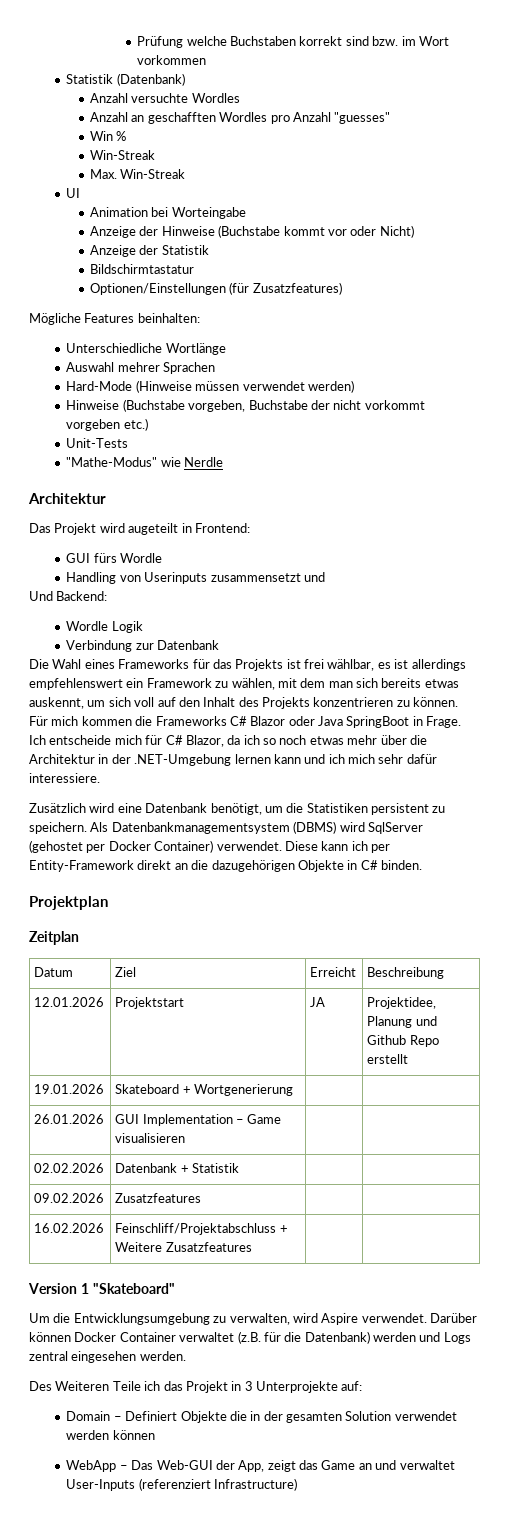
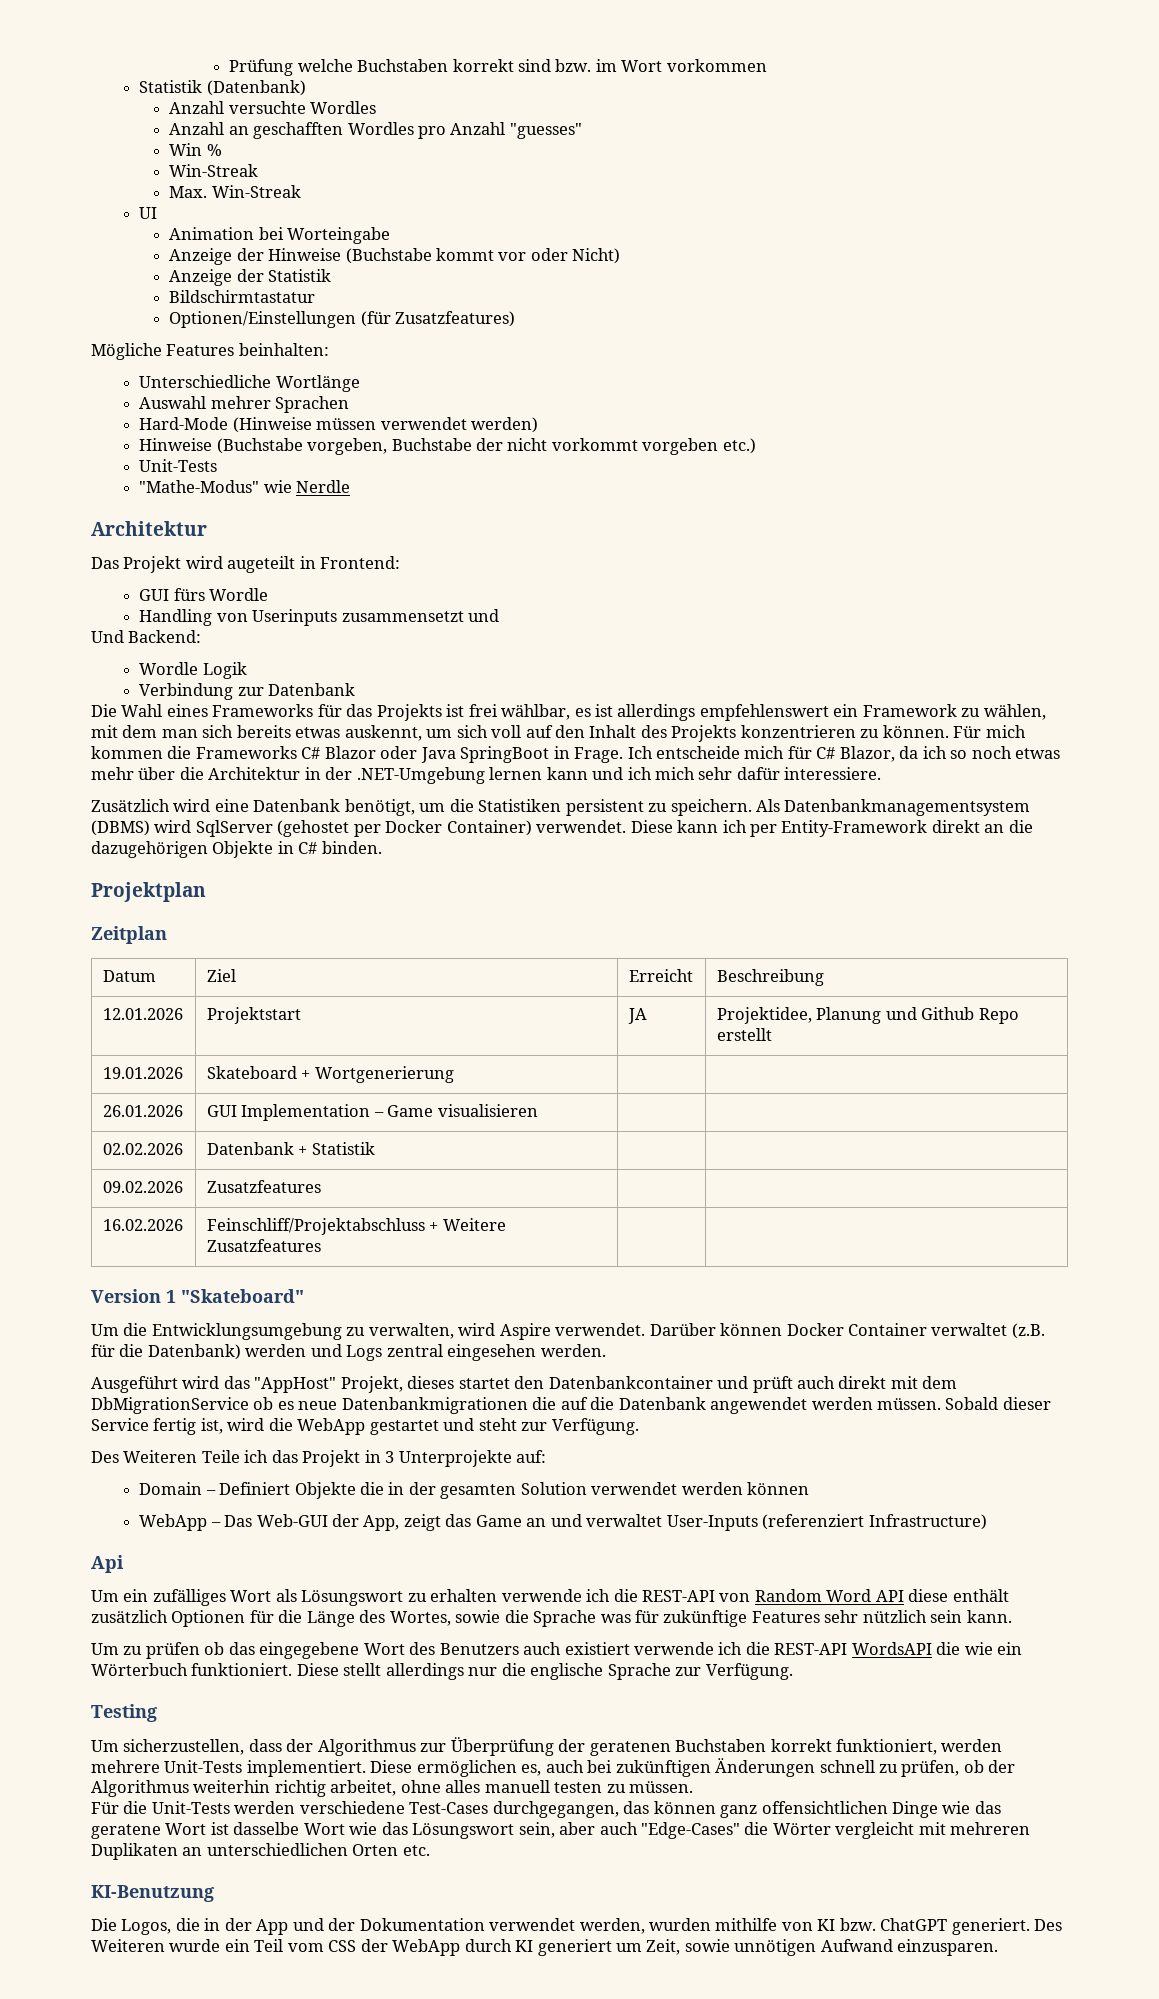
(186, 1356) none -> [91,1376,958,1393] [91,1397,1051,1414] [91,1418,639,1435] // Ausgeführt wird das "AppHost" Projekt, dieses startet den Datenbankcontainer und prüft auch direkt mit dem DbMigrationService ob es neue Datenbankmigrationen die auf die Datenbank angewendet werden müssen. Sobald dieser Service fertig ist, wird die WebApp gestartet und steht zur Verfügung.
(298, 1484) none -> [91,1555,124,1573] [91,1589,1009,1606] [91,1610,1012,1627] [91,1642,1023,1659] [91,1663,793,1680] [91,1704,157,1722] [91,1737,1003,1756] [91,1758,1016,1777] [91,1780,694,1797] [91,1801,1001,1818] [91,1822,1031,1839] [91,1843,430,1860] [91,1885,214,1902] [91,1918,1063,1935] [91,1939,999,1956] // Api // Um ein zufälliges Wort als Lösungswort zu erhalten verwende ich die REST-API von Random Word API diese enthält zusätzlich Optionen für die Länge des Wortes, sowie die Sprache was für zukünftige Features sehr nützlich sein kann. // Um zu prüfen ob das eingegebene Wort des Benutzers auch existiert verwende ich die REST-API WordsAPI die wie ein Wörterbuch funktioniert. Diese stellt allerdings nur die englische Sprache zur Verfügung. // Testing // Um sicherzustellen, dass der Algorithmus zur Überprüfung der geratenen Buchstaben korrekt funktioniert, werden mehrere Unit-Tests implementiert. Diese ermöglichen es, auch bei zukünftigen Änderungen schnell zu prüfen, ob der Algorithmus weiterhin richtig arbeitet, ohne alles manuell testen zu müssen. // Für die Unit-Tests werden verschiedene Test-Cases durchgegangen, das können ganz offensichtlichen Dinge wie das geratene Wort ist dasselbe Wort wie das Lösungswort sein, aber auch "Edge-Cases" die Wörter vergleicht mit mehreren Duplikaten an unterschiedlichen Orten etc. // KI-Benutzung // Die Logos, die in der App und der Dokumentation verwendet werden, wurden mithilfe von KI bzw. ChatGPT generiert. Des Weiteren wurde ein Teil vom CSS der WebApp durch KI generiert um Zeit, sowie unnötigen Aufwand einzusparen.

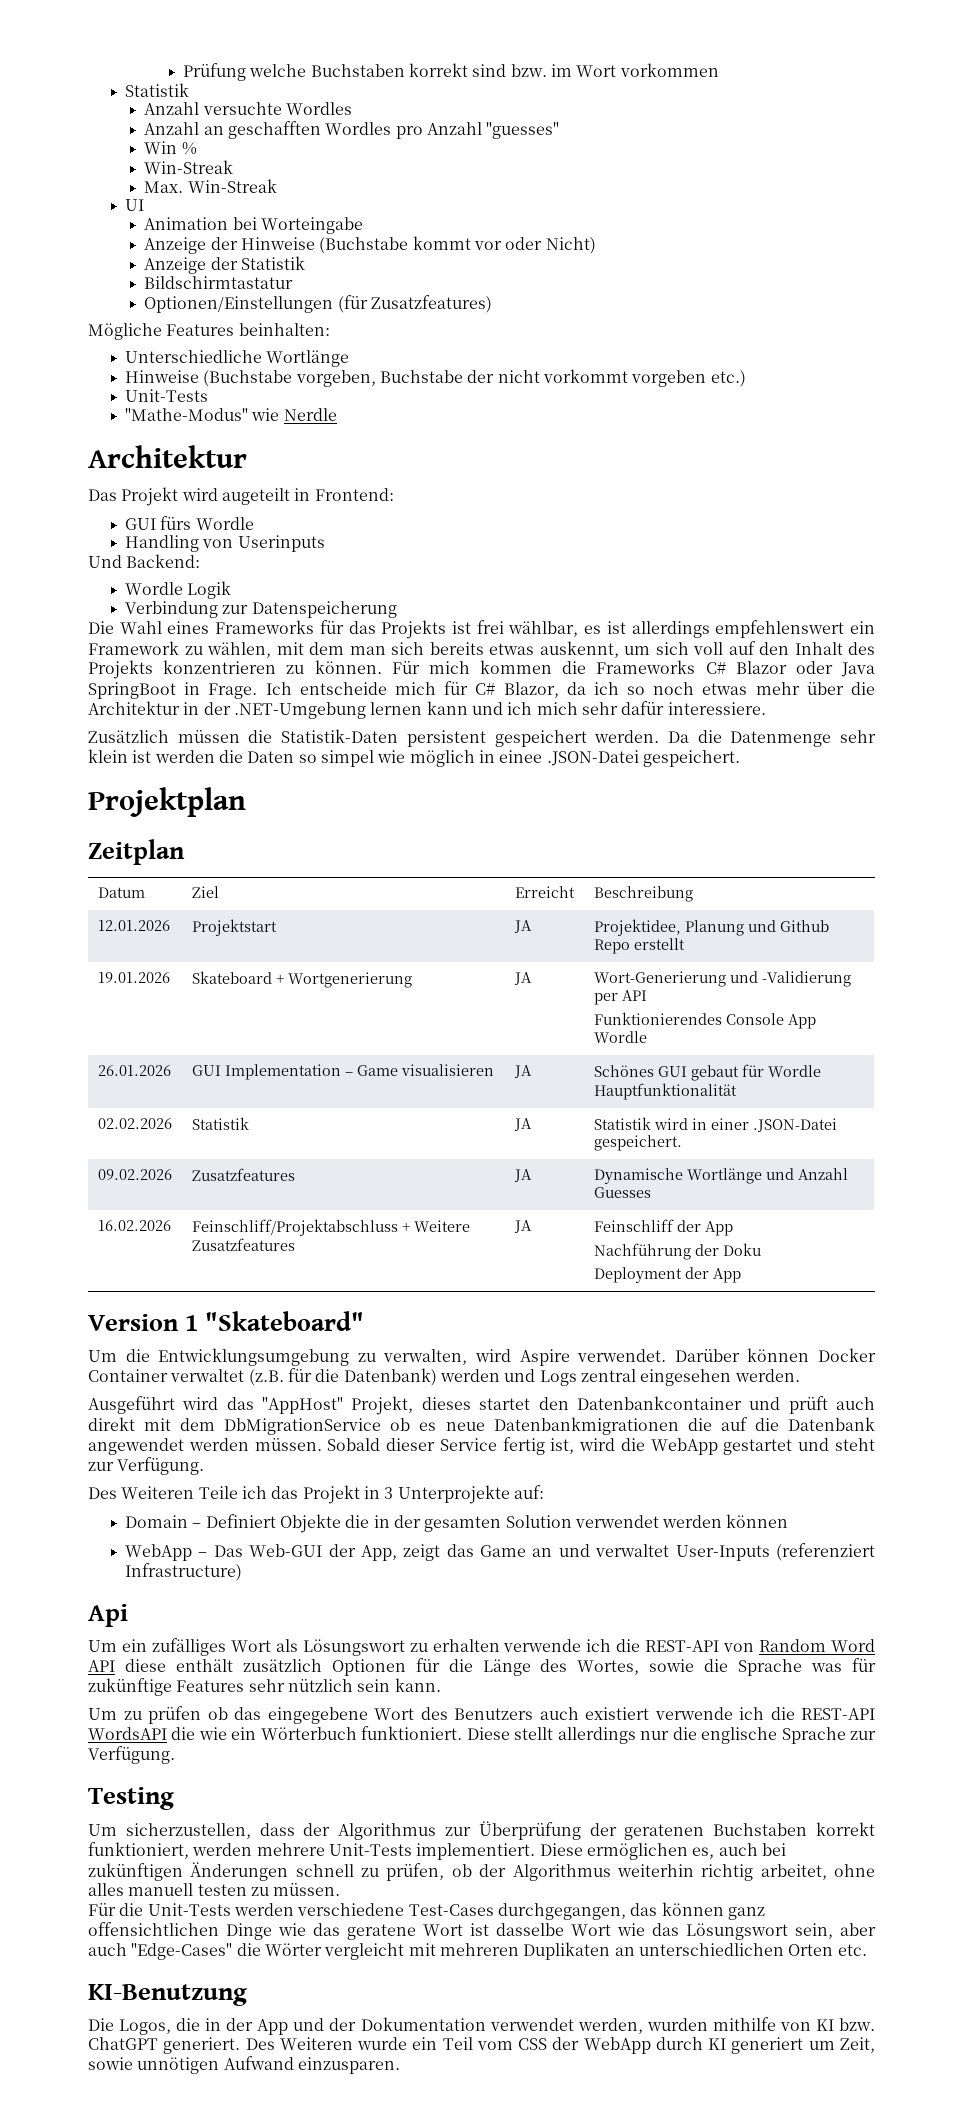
[206,80,306,96] (Datenbank) -> (189, 90) none
[139,396,350,413] [139,417,538,433] // Auswahl mehrer Sprachen // Hard-Mode (Hinweise müssen verwendet werden) -> (350, 358) none
[341,609,499,622] zusammensetzt und -> (325, 543) none
[268,683,356,696] Datenbank -> [251,601,397,618] Datenspeicherung
[173,799,1031,816] [91,820,1033,837] [91,841,382,858] wird eine Datenbank benötigt, um die Statistiken persistent zu speichern. Als Datenbankmanagementsystem (DBMS) wird SqlServer (gehostet per Docker Container) verwendet. Diese kann ich per Entity-Framework direkt an die dazugehörigen Objekte in C# binden. -> [177,729,877,747] [88,749,740,767] müssen die Statistik-Daten persistent gespeichert werden. Da die Datenmenge sehr klein ist werden die Daten so simpel wie möglich in einee .JSON-Datei gespeichert.
(454, 1074) | -> [513,972,532,985] [593,971,851,987] [593,990,647,1005] [593,1012,816,1029] [593,1031,647,1043] JA | Wort-Generierung und -Validierung per API // Funktionierendes Console App Wordle
(538, 1110) | -> [513,1065,532,1078] [593,1064,821,1081] [593,1083,737,1100] JA | Schönes GUI gebaut für Wordle Hauptfunktionalität
[206,1142,308,1155] Datenbank + -> (172, 1123) none
[102,1181,183,1193] [206,1180,321,1193] | // 09.02.2026 | Zusatzfeatures | | -> [513,1118,532,1131] [593,1117,837,1132] [593,1135,682,1151] [97,1169,172,1180] [191,1168,295,1181] [513,1169,532,1182] [593,1168,848,1184] [593,1187,651,1198] JA | Statistik wird in einer .JSON-Datei gespeichert. // 09.02.2026 | Zusatzfeatures | JA | Dynamische Wortlänge und Anzahl Guesses
(321, 1245) | -> [513,1220,532,1233] [593,1219,733,1236] [593,1243,761,1260] [593,1267,741,1283] JA | Feinschliff der App // Nachführung der Doku // Deployment der App

